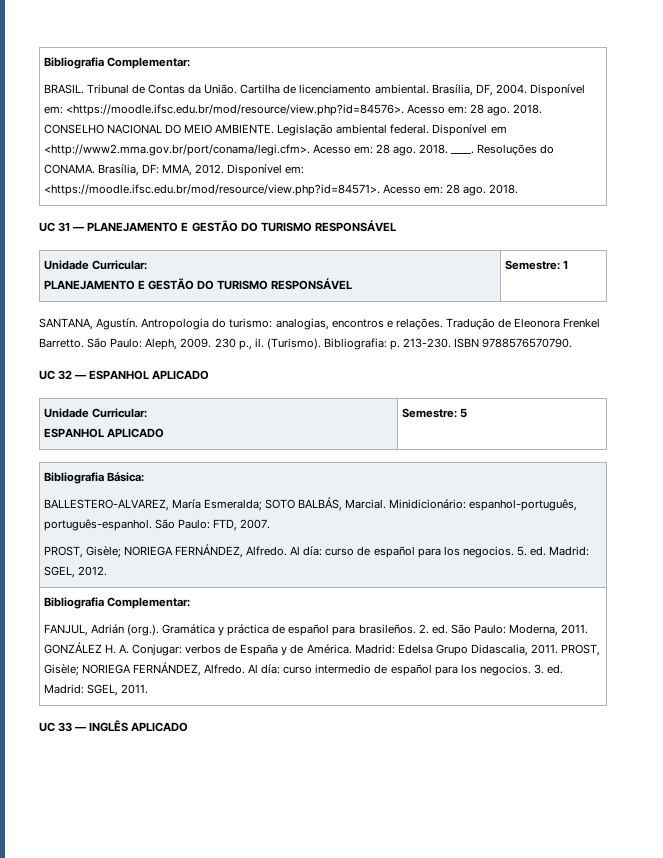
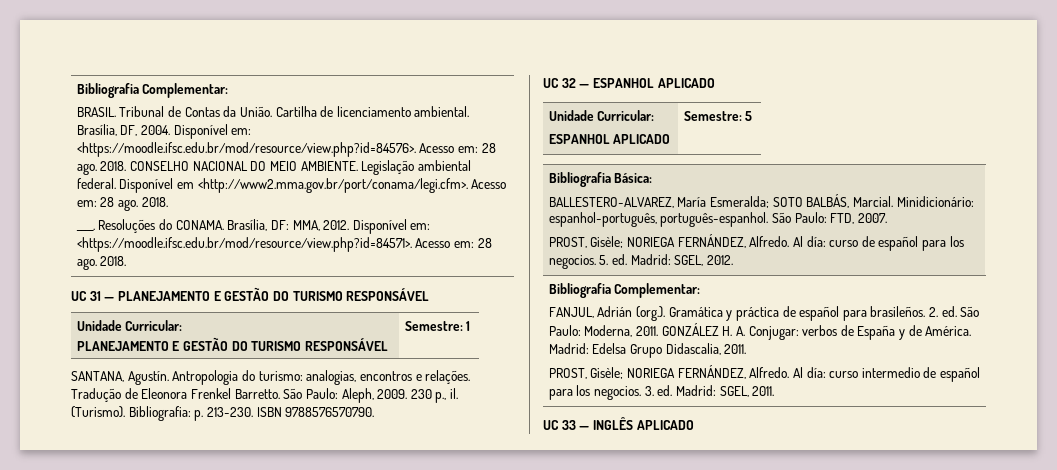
(449, 149) none -> (168, 202) //
(559, 649) none -> (747, 349) //

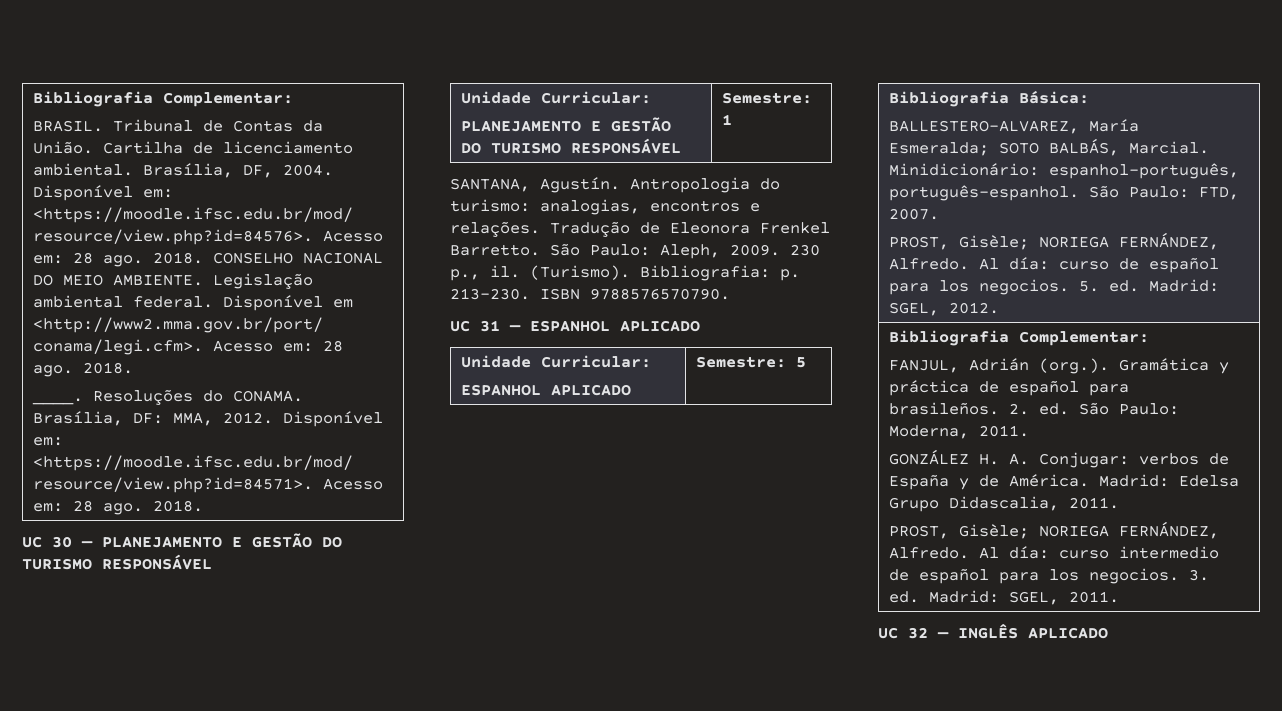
[89,291,101,301] 31 -> [52,536,72,548] 30
[561,78,576,88] 32 -> [480,320,500,332] 31
(658, 331) none -> (1030, 431) //
[561,420,576,430] 33 -> [908,627,928,639] 32

